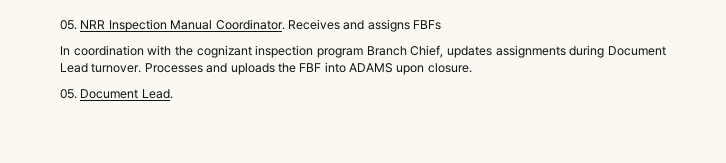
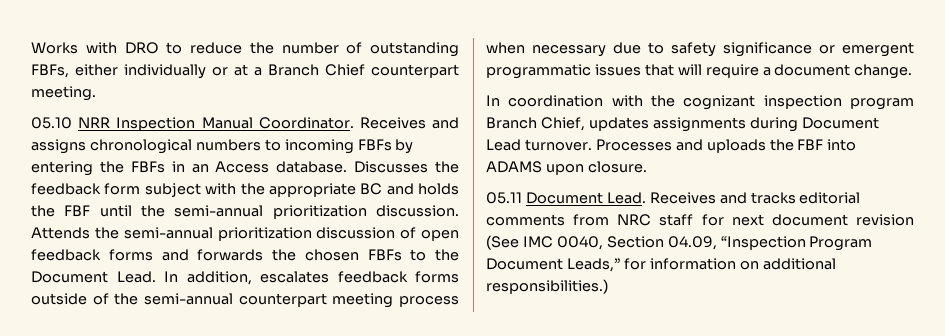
[60,20,77,30] 05. -> [31,42,459,57] [31,64,459,79] [31,86,96,101] [31,117,72,129] Works with DRO to reduce the number of outstanding FBFs, either individually or at a Branch Chief counterpart meeting. // 05.10
[413,20,441,30] FBFs -> [89,139,414,154] [31,161,459,176] [31,183,459,197] [31,205,459,219] [31,227,459,241] [31,249,459,261] [31,271,459,285] [31,293,459,308] [486,42,914,57] [486,64,913,79] chronological numbers to incoming FBFs by entering the FBFs in an Access database. Discusses the feedback form subject with the appropriate BC and holds the FBF until the semi-annual prioritization discussion. Attends the semi-annual prioritization discussion of open feedback forms and forwards the chosen FBFs to the Document Lead. In addition, escalates feedback forms outside of the semi-annual counterpart meeting process when necessary due to safety significance or emergent programmatic issues that will require a document change.
[60,89,173,99] 05. Document Lead. -> [486,192,861,204] [486,214,914,226] [486,235,873,251] [486,258,836,272] [486,279,608,294] 05.11 Document Lead. Receives and tracks editorial comments from NRC staff for next document revision (See IMC 0040, Section 04.09, “Inspection Program Document Leads,” for information on additional responsibilities.)

